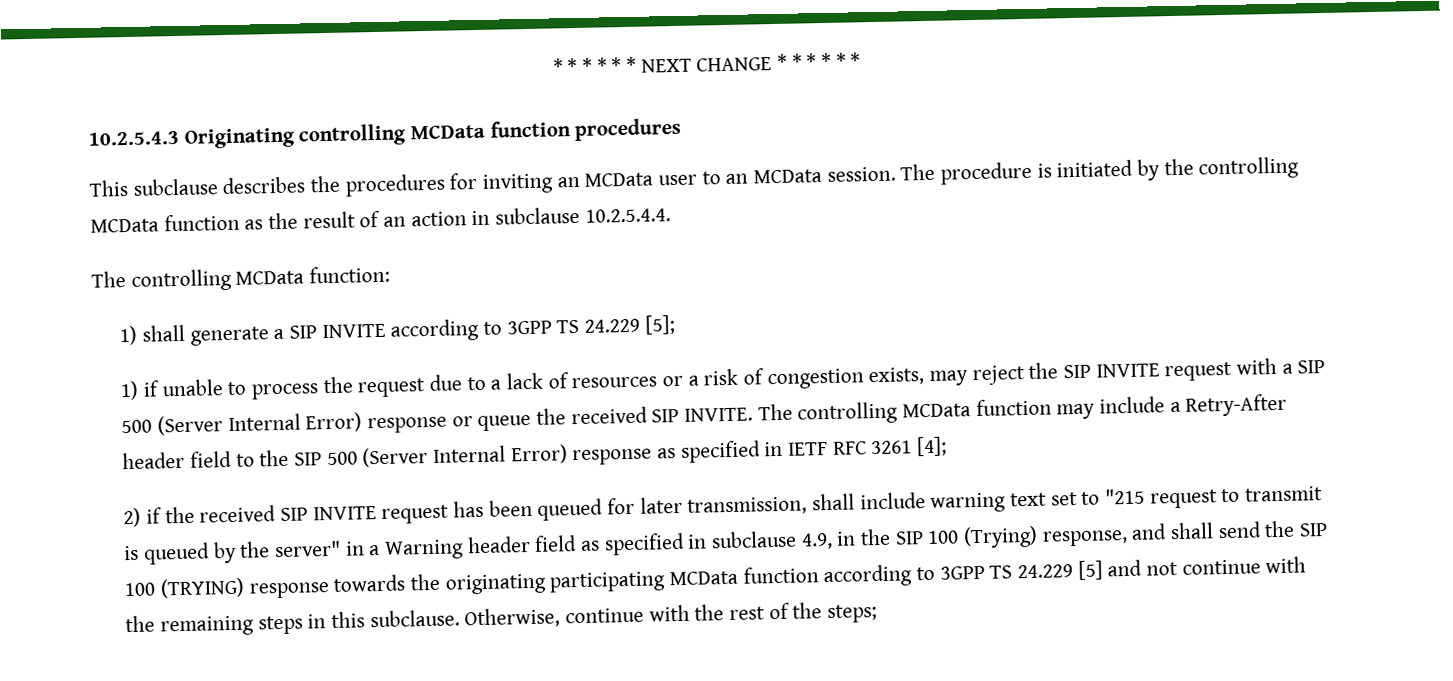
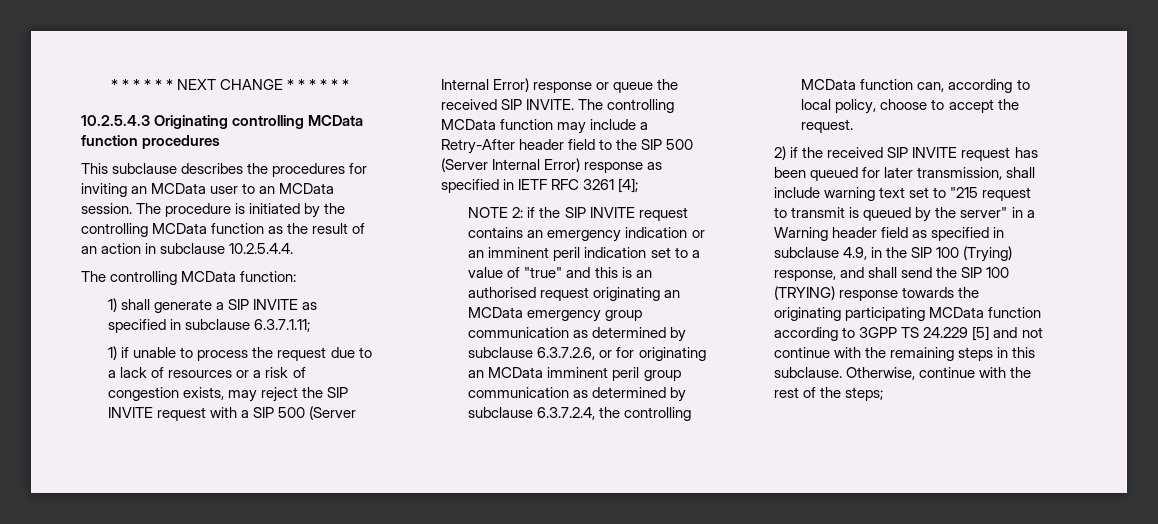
[390,315,675,342] according to 3GPP TS 24.229 [5]; -> [302,302,318,310] [108,319,311,333] as specified in subclause 6.3.7.1.11;
(947, 446) none -> [468,207,688,221] [468,227,705,242] [468,247,700,261] [468,267,652,278] [468,287,681,301] [468,307,643,322] [468,327,687,342] [468,347,706,361] [468,367,681,381] [468,387,687,402] [468,407,692,421] [801,79,1030,93] [801,99,1019,114] [801,119,854,133] // NOTE 2: if the SIP INVITE request contains an emergency indication or an imminent peril indication set to a value of "true" and this is an authorised request originating an MCData emergency group communication as determined by subclause 6.3.7.2.6, or for originating an MCData imminent peril group communication as determined by subclause 6.3.7.2.4, the controlling MCData function can, according to local policy, choose to accept the request.

